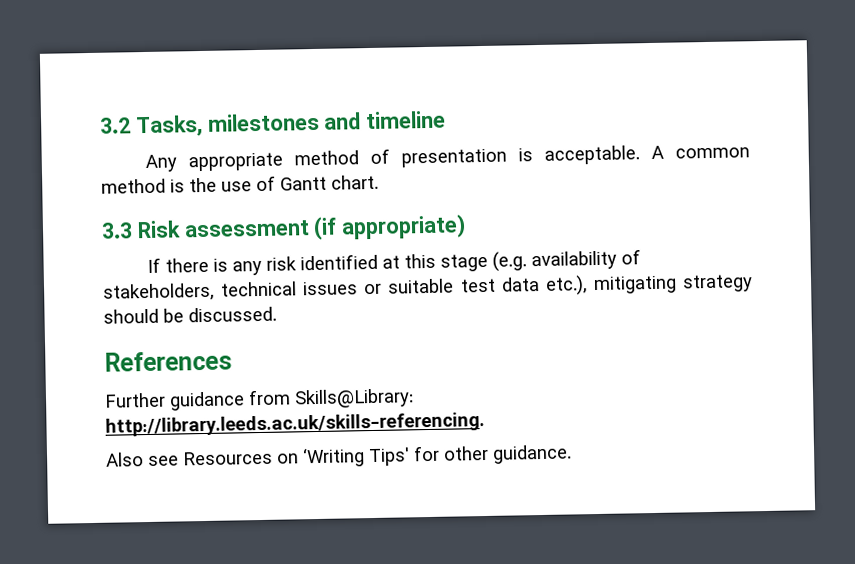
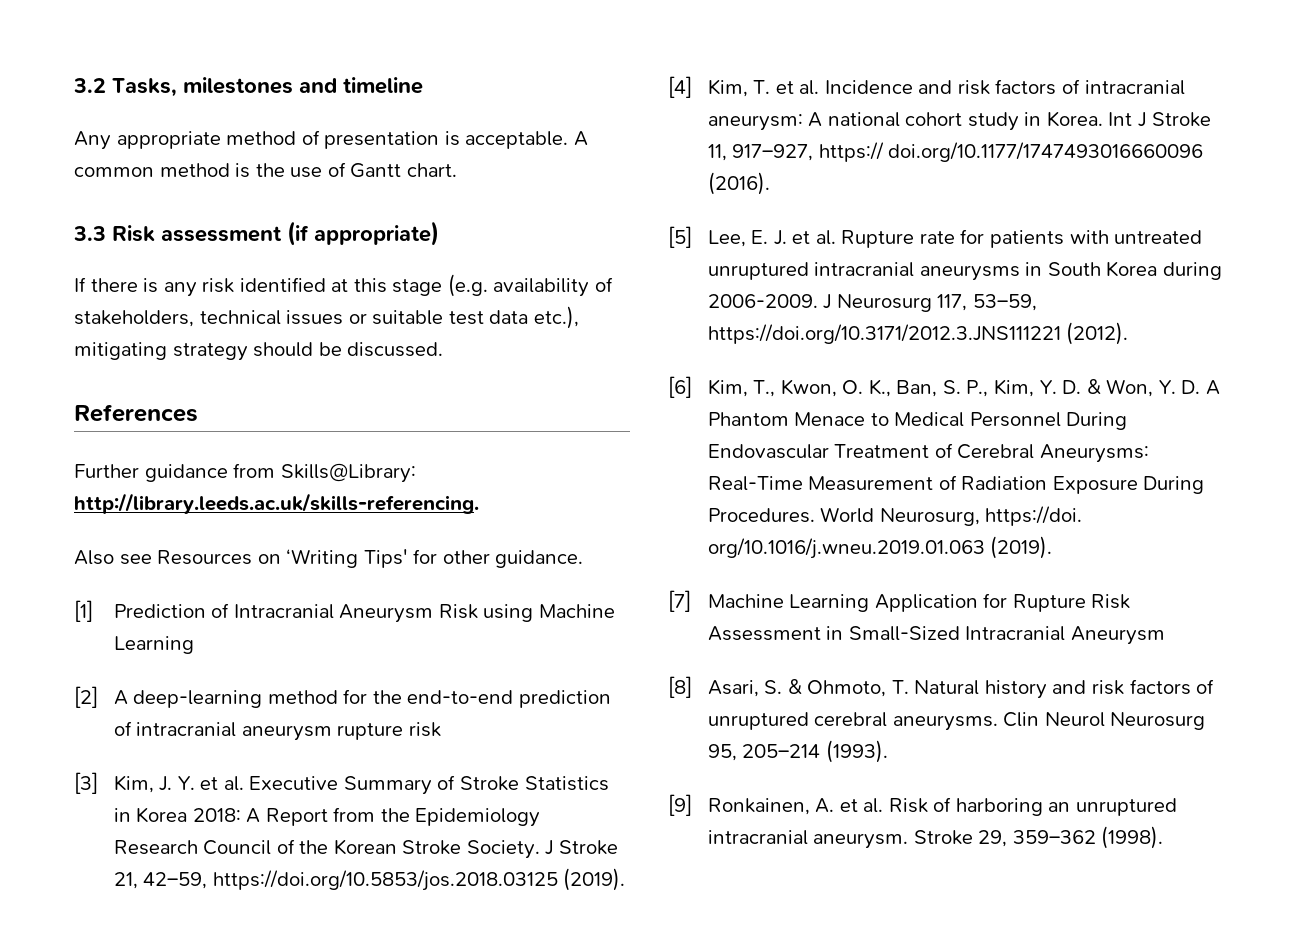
(572, 454) none -> [74,600,615,623] [113,636,194,654] [74,686,611,708] [113,721,441,741] [74,772,609,795] [113,807,541,827] [113,839,619,859] [113,868,626,891] [668,76,1185,98] [707,111,1211,131] [707,142,1204,162] [707,172,770,195] [668,226,1203,248] [707,261,1222,281] [707,294,1037,312] [707,322,1129,345] [668,376,1220,398] [707,412,1128,430] [707,443,1149,463] [707,475,1205,494] [707,506,1083,526] [707,536,1053,559] [668,590,1131,612] [707,626,1165,645] [668,676,1215,699] [707,712,1206,731] [707,740,888,763] [668,794,1178,816] [707,826,1164,849] // [1] Prediction of Intracranial Aneurysm Risk using Machine Learning // [2] A deep-learning method for the end-to-end prediction of intracranial aneurysm rupture risk // [3] Kim, J. Y. et al. Executive Summary of Stroke Statistics in Korea 2018: A Report from the Epidemiology Research Council of the Korean Stroke Society. J Stroke 21, 42–59, https://doi.org/10.5853/jos.2018.03125 (2019). // [4] Kim, T. et al. Incidence and risk factors of intracranial aneurysm: A national cohort study in Korea. Int J Stroke 11, 917–927, https:// doi.org/10.1177/1747493016660096 (2016). // [5] Lee, E. J. et al. Rupture rate for patients with untreated unruptured intracranial aneurysms in South Korea during 2006-2009. J Neurosurg 117, 53–59, https://doi.org/10.3171/2012.3.JNS111221 (2012). // [6] Kim, T., Kwon, O. K., Ban, S. P., Kim, Y. D. & Won, Y. D. A Phantom Menace to Medical Personnel During Endovascular Treatment of Cerebral Aneurysms: Real-Time Measurement of Radiation Exposure During Procedures. World Neurosurg, https://doi. org/10.1016/j.wneu.2019.01.063 (2019). // [7] Machine Learning Application for Rupture Risk Assessment in Small-Sized Intracranial Aneurysm // [8] Asari, S. & Ohmoto, T. Natural history and risk factors of unruptured cerebral aneurysms. Clin Neurol Neurosurg 95, 205–214 (1993). // [9] Ronkainen, A. et al. Risk of harboring an unruptured intracranial aneurysm. Stroke 29, 359–362 (1998).

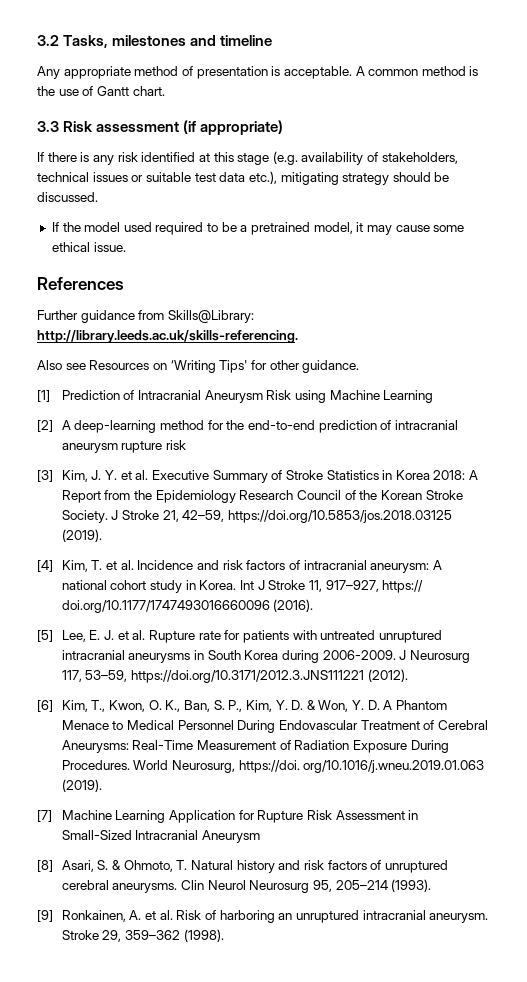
(444, 349) none -> [51,222,465,235] [51,242,126,252] // If the model used required to be a pretrained model, it may cause some ethical issue.

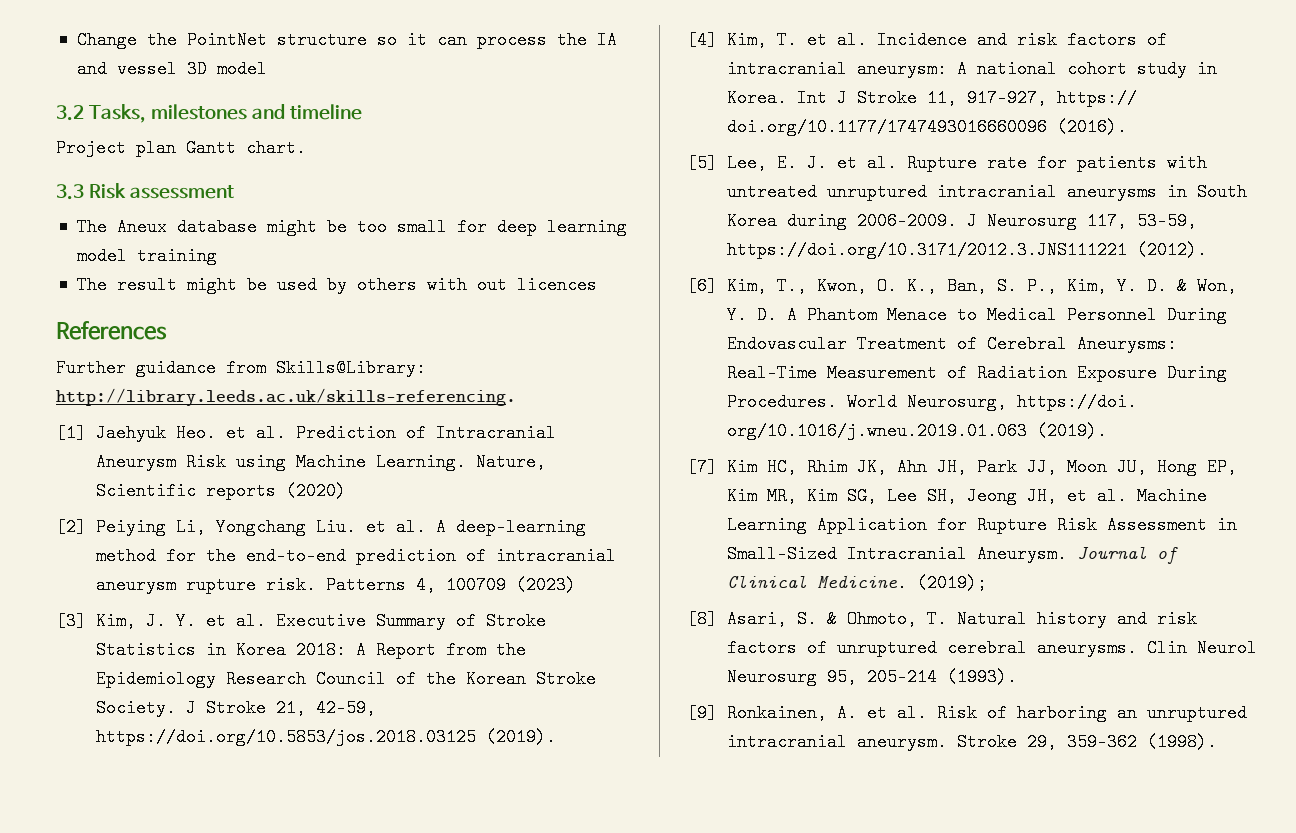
(37, 40) none -> [76,31,617,49] [76,60,267,78] Change the PointNet structure so it can process the IA and vessel 3D model //
[37,66,479,79] [37,86,94,96] Any appropriate method of presentation is acceptable. A common method is the use of -> [56,139,176,157] Project plan
[183,120,284,135] [37,151,458,165] [37,171,450,185] [37,192,98,202] [51,222,465,235] [51,242,126,252] (if appropriate) // If there is any risk identified at this stage (e.g. availability of stakeholders, technical issues or suitable test data etc.), mitigating strategy should be discussed. // If the model used required to be a pretrained model, it may cause some ethical issue. -> [76,218,627,236] [76,247,217,265] [76,276,597,294] // The Aneux database might be too small for deep learning model training // The result might be used by others with out licences
[37,360,360,373] [37,390,50,402] Also see Resources on ‘Writing Tips' for other guidance. // [1] -> [56,424,286,442] [1] Jaehyuk Heo. et al.
[383,390,434,403] [37,420,53,432] Learning // [2] -> [375,453,546,471] [95,482,346,500] [56,518,426,536] Learning. Nature, Scientific reports (2020) // [2] Peiying Li, Yongchang Liu. et al.
[166,440,187,450] risk -> [265,576,576,594] risk. Patterns 4, 100709 (2023)
(52, 816) none -> [726,458,1237,476] [726,487,1127,505] Kim HC, Rhim JK, Ahn JH, Park JJ, Moon JU, Hong EP, Kim MR, Kim SG, Lee SH, Jeong JH, et al.
[202,830,261,843] Aneurysm -> [976,545,1178,564] [726,574,987,592] Aneurysm. Journal of Clinical Medicine. (2019);

